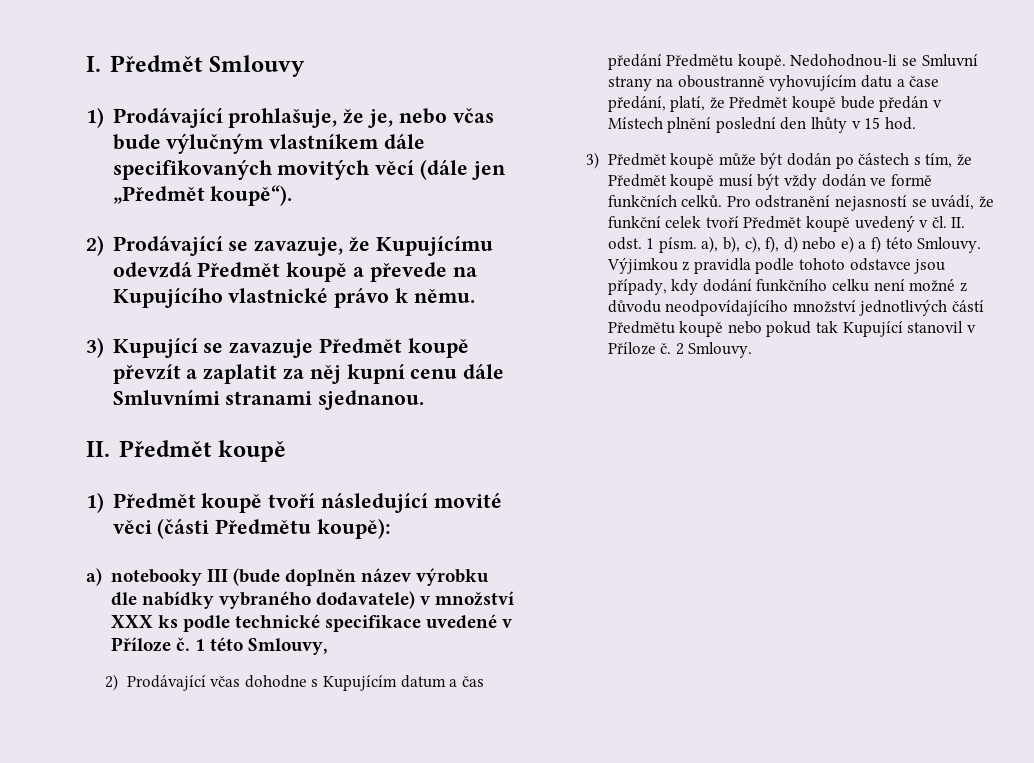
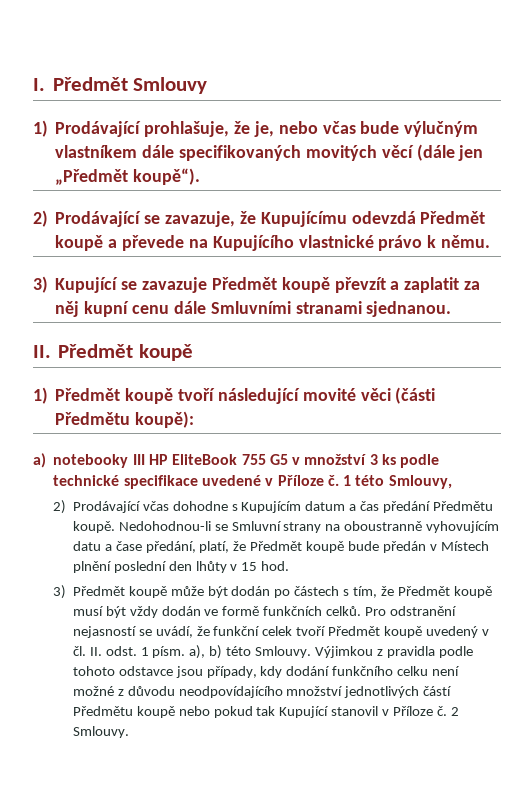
[232,568,489,586] [110,591,415,609] (bude doplněn název výrobku dle nabídky vybraného dodavatele) -> [148,454,288,465] HP EliteBook 755 G5
[110,615,153,628] XXX -> [369,454,378,465] 3
[722,236,882,253] b), c), f), d) nebo e) a f) -> [209,645,223,659] b)

